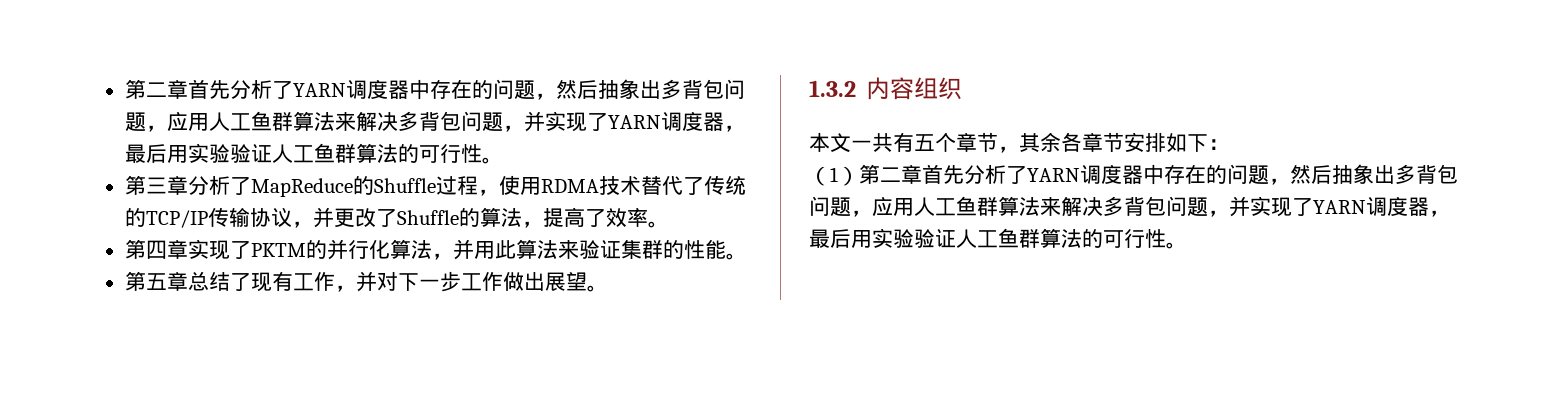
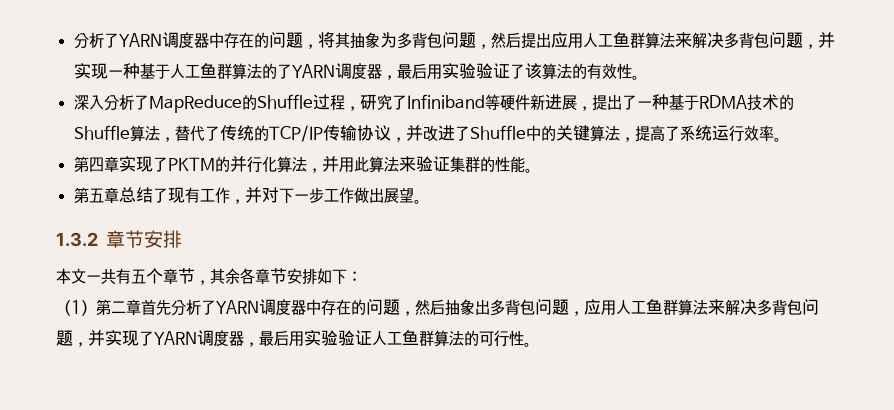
[124,79,745,100] [124,112,167,132] 第二章首先分析了YARN调度器中存在的问题，然后抽象出多背包问题， -> [74,32,552,49] 分析了YARN调度器中存在的问题，将其抽象为多背包问题，然后提出
[586,111,745,132] [124,143,461,163] 了YARN调度器，最后用实验验证人工鱼群算法的可行 -> [108,63,618,80] 一种基于人工鱼群算法的了YARN调度器，最后用实验验证了该算法的有效
[124,175,188,195] 第三章 -> [74,95,105,110] 深入
[498,175,641,195] 使用RDMA技术 -> [360,94,795,111] [74,125,176,142] 研究了Infiniband等硬件新进展，提出了一种基于RDMA技术的Shuffle算法，
[333,208,480,228] 更改了Shuffle的 -> [423,125,591,141] 改进了Shuffle中的关键
(606, 218) none -> [680,125,745,142] 系统运行
[866,77,963,100] 内容组织 -> [106,230,183,248] 章节安排

